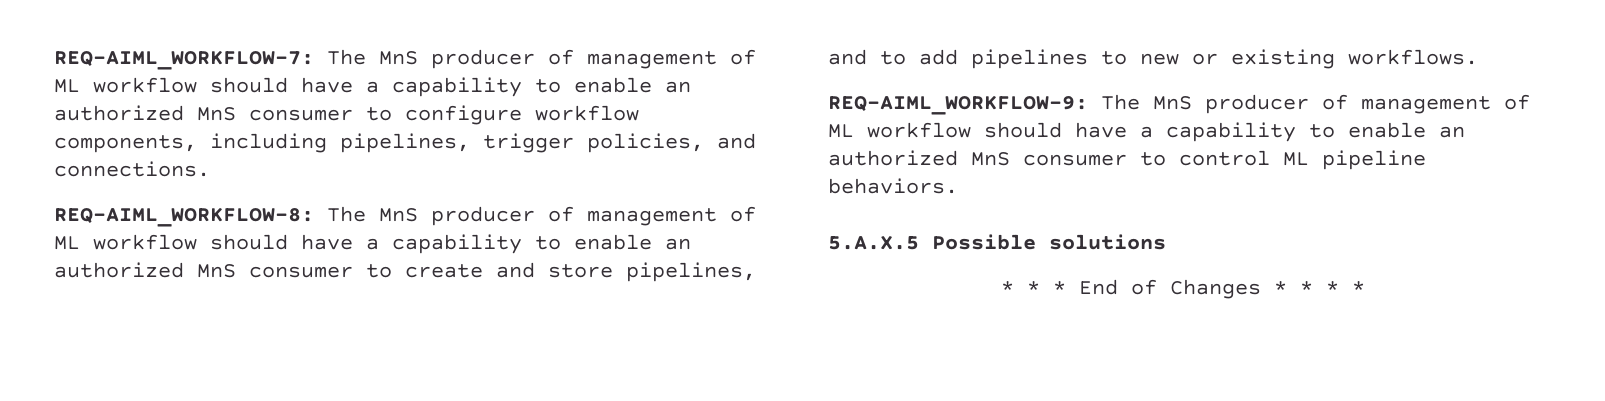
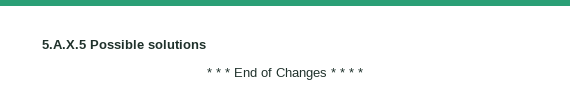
[54,49,756,70] [54,77,691,97] [54,105,639,125] [54,133,756,153] [54,161,210,177] [54,206,756,227] [54,234,691,254] [54,262,756,282] [828,49,1478,69] [828,94,1530,115] [828,122,1465,142] [828,150,1426,170] [828,178,958,194] REQ-AIML_WORKFLOW-7: The MnS producer of management of ML workflow should have a capability to enable an authorized MnS consumer to configure workflow components, including pipelines, trigger policies, and connections. // REQ-AIML_WORKFLOW-8: The MnS producer of management of ML workflow should have a capability to enable an authorized MnS consumer to create and store pipelines, and to add pipelines to new or existing workflows. // REQ-AIML_WORKFLOW-9: The MnS producer of management of ML workflow should have a capability to enable an authorized MnS consumer to control ML pipeline behaviors. // -> (42, 44) none

